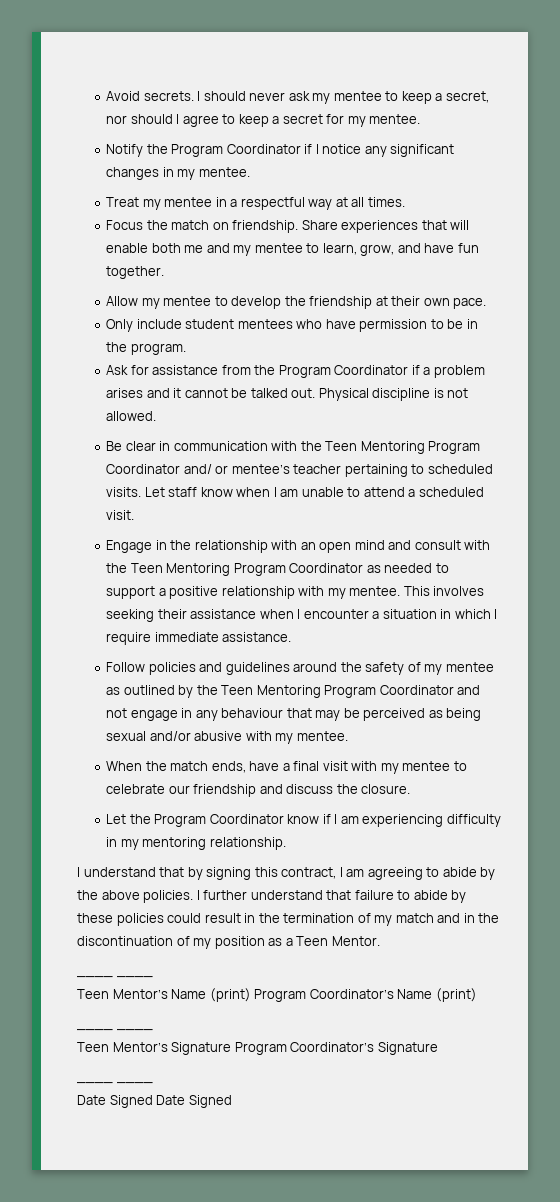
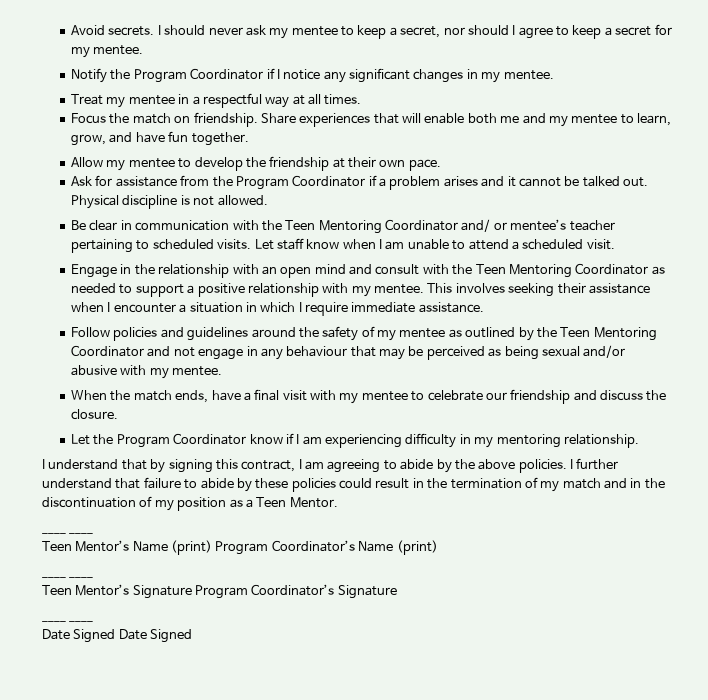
[106,319,478,332] [106,342,186,355] // Only include student mentees who have permission to be in the program. -> (441, 165) none
[428,441,481,454] Program -> (382, 227) none
[233,563,286,576] Program -> (572, 271) none
[324,685,377,698] Program -> (657, 334) none

